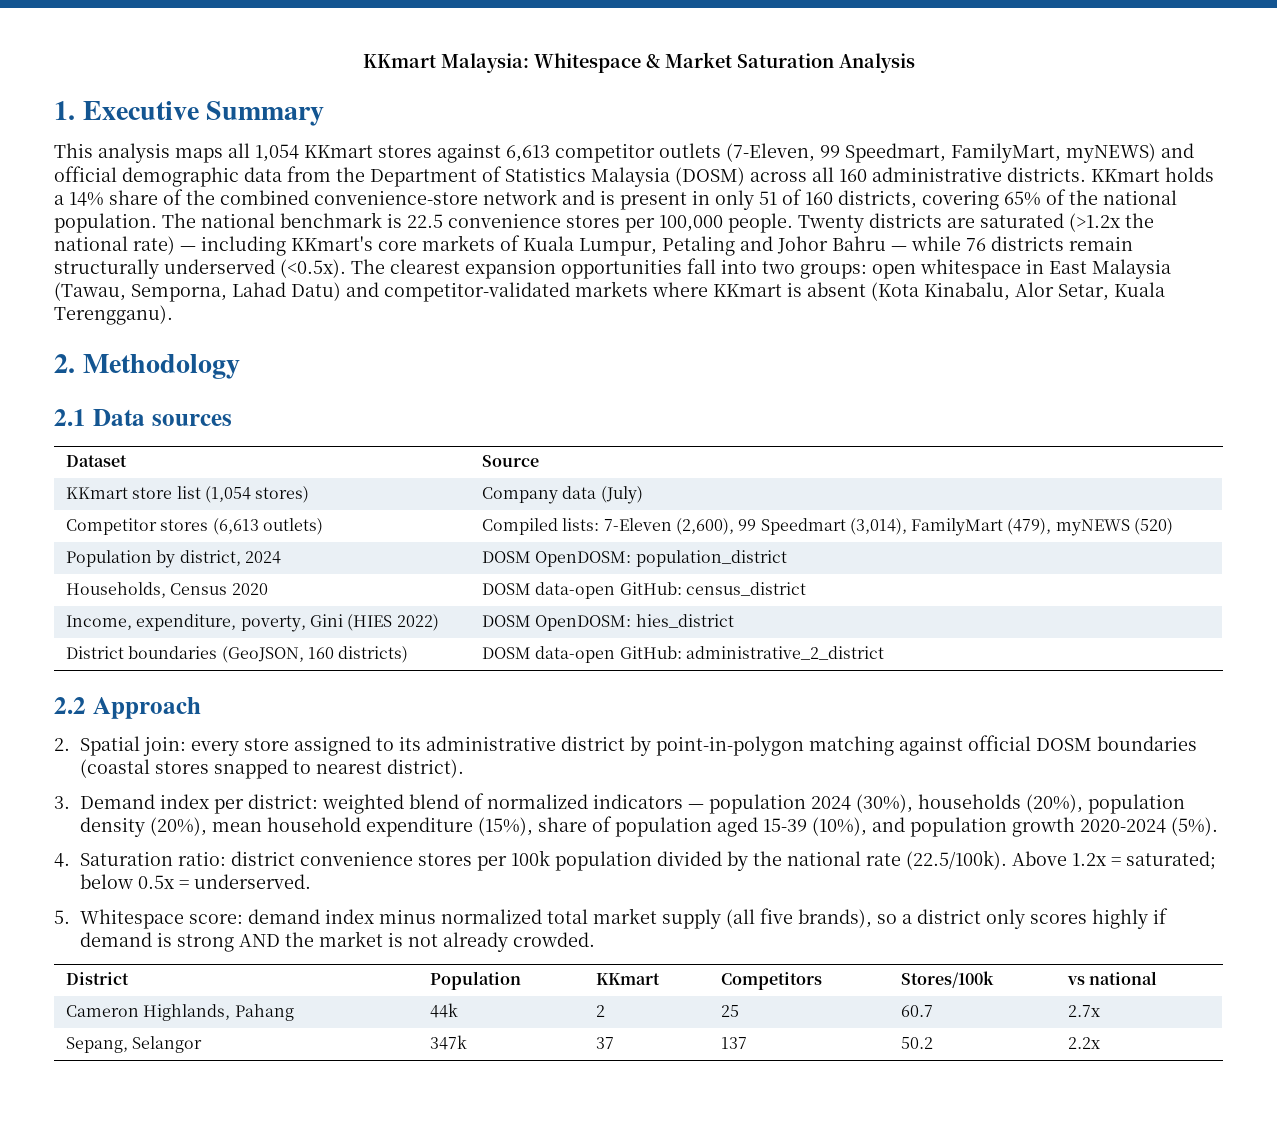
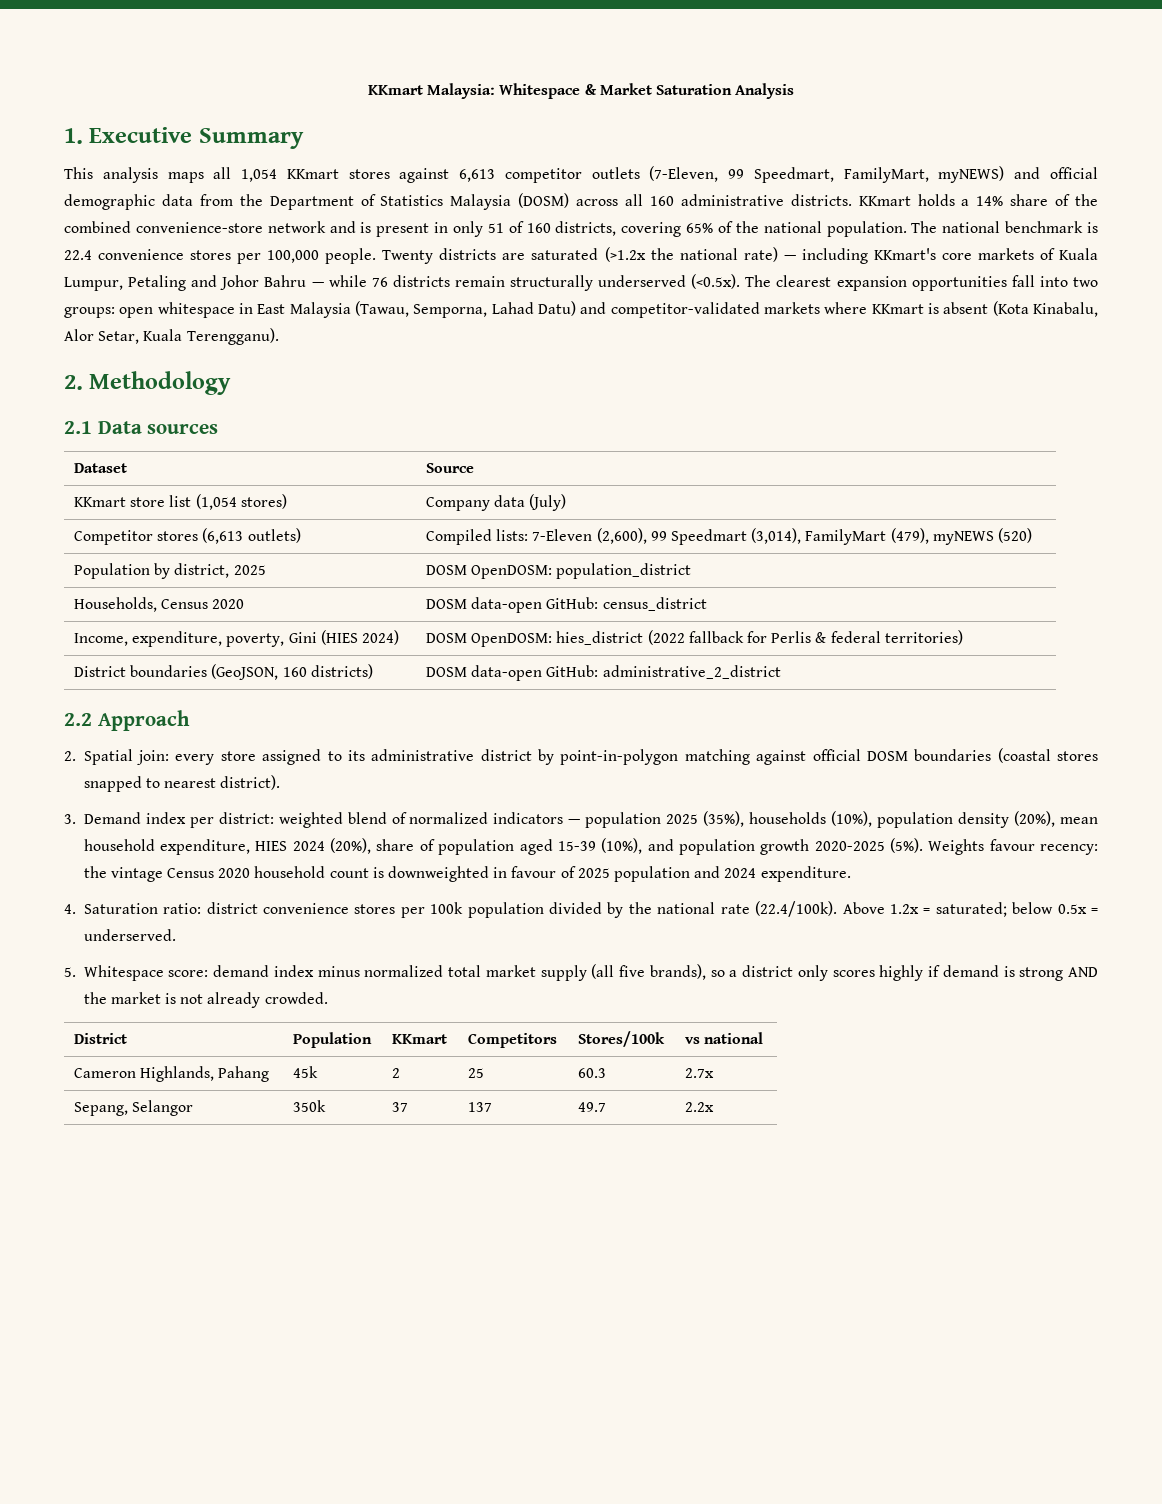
[407,214,443,228] 22.5 -> [64,250,92,260] 22.4
[244,551,281,564] 2024 -> [233,565,266,575] 2025
[396,614,439,631] 2022) -> [362,630,400,645] 2024)
(734, 621) none -> [647,630,963,645] (2022 fallback for Perlis & federal territories)
[810,794,1083,813] 2024 (30%), households (20%), -> [666,811,873,827] 2025 (35%), households (10%),
[365,817,533,837] expenditure (15%), -> [160,838,372,855] expenditure, HIES 2024 (20%),
[1079,819,1166,833] 2020-2024 -> [814,841,885,851] 2020-2025
(1218, 826) none -> [928,839,1098,855] [83,866,851,882] Weights favour recency: the vintage Census 2020 household count is downweighted in favour of 2025 population and 2024 expenditure.
[905,850,1007,870] (22.5/100k). -> [755,901,838,917] (22.4/100k).
[429,1003,458,1018] 44k -> [293,1066,319,1078] 45k
[900,1005,933,1017] 60.7 -> [578,1068,607,1078] 60.3
[429,1035,467,1050] 347k -> [293,1100,327,1112] 350k
[900,1037,933,1049] 50.2 -> [578,1102,607,1112] 49.7

